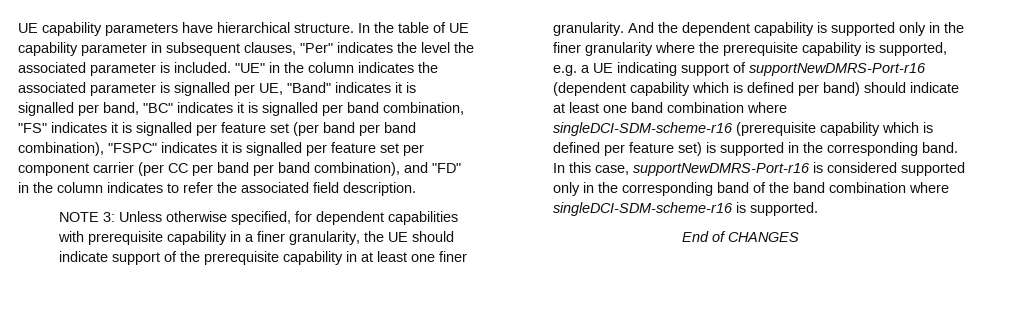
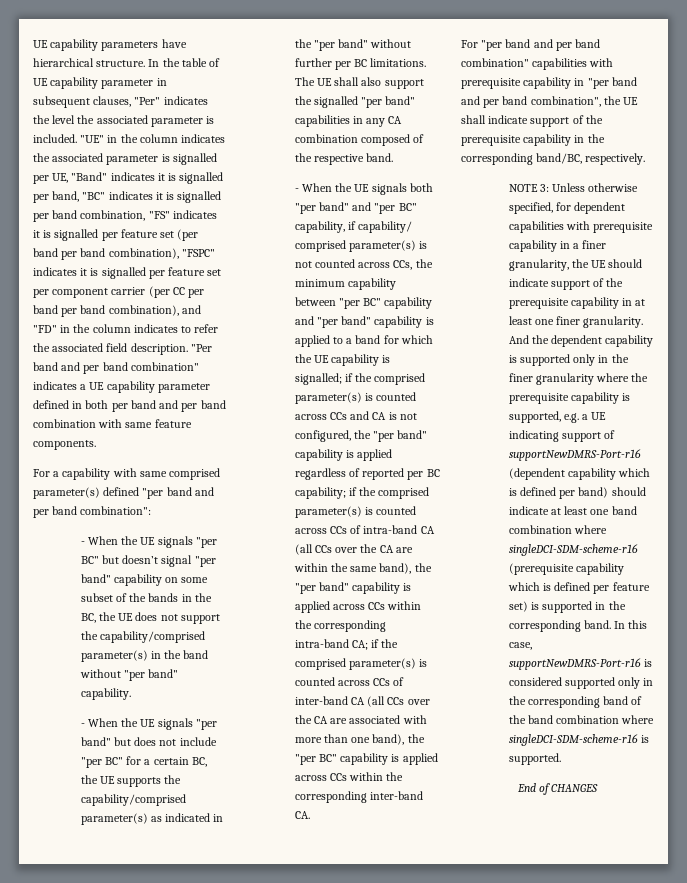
(416, 189) none -> [190,344,212,352] [33,362,199,374] [33,381,210,393] [33,400,226,412] [33,419,192,428] [33,440,96,450] [33,468,221,480] [33,487,214,499] [33,506,152,518] [80,536,217,548] [80,555,216,567] [80,574,209,586] [80,593,212,602] [80,612,220,624] [80,631,205,643] [80,650,209,662] [79,669,179,681] [80,688,131,700] [80,718,217,730] [80,737,217,746] [80,756,207,768] [80,775,182,787] [80,794,186,806] [80,813,224,825] [294,39,412,51] [294,58,427,70] [294,77,424,89] [294,96,416,108] [294,115,403,127] [294,134,425,146] [294,153,394,165] [294,183,433,195] [294,202,417,214] [294,221,413,233] [294,240,428,252] [294,259,433,270] [294,278,396,290] [294,297,433,309] [294,316,434,328] [294,335,433,347] [294,354,391,366] [294,373,426,385] [294,392,417,404] [294,411,417,420] [294,430,428,442] [294,449,393,461] [294,468,440,480] [294,487,430,499] [294,506,417,518] [294,525,435,534] [294,544,413,555] [293,563,432,574] [294,582,412,594] [294,601,422,613] [294,620,386,632] [294,639,399,650] [294,658,428,670] [294,677,405,686] [294,696,430,707] [294,715,427,724] [294,734,425,745] [294,753,438,765] [294,772,404,781] [294,791,423,803] [294,811,310,819] [461,39,601,51] [461,58,614,70] [461,77,637,89] [461,96,639,108] [461,115,603,127] [461,134,605,146] [461,153,646,165] "Per band and per band combination" indicates a UE capability parameter defined in both per band and per band combination with same feature components. // For a capability with same comprised parameter(s) defined "per band and per band combination": // - When the UE signals "per BC" but doesn’t signal "per band" capability on some subset of the bands in the BC, the UE does not support the capability/comprised parameter(s) in the band without "per band" capability. // - When the UE signals "per band" but does not include "per BC" for a certain BC, the UE supports the capability/comprised parameter(s) as indicated in the "per band" without further per BC limitations. The UE shall also support the signalled "per band" capabilities in any CA combination composed of the respective band. // - When the UE signals both "per band" and "per BC" capability, if capability/ comprised parameter(s) is not counted across CCs, the minimum capability between "per BC" capability and "per band" capability is applied to a band for which the UE capability is signalled; if the comprised parameter(s) is counted across CCs and CA is not configured, the "per band" capability is applied regardless of reported per BC capability; if the comprised parameter(s) is counted across CCs of intra-band CA (all CCs over the CA are within the same band), the "per band" capability is applied across CCs within the corresponding intra-band CA; if the comprised parameter(s) is counted across CCs of inter-band CA (all CCs over the CA are associated with more than one band), the "per BC" capability is applied across CCs within the corresponding inter-band CA. // For "per band and per band combination" capabilities with prerequisite capability in "per band and per band combination", the UE shall indicate support of the prerequisite capability in the corresponding band/BC, respectively.

